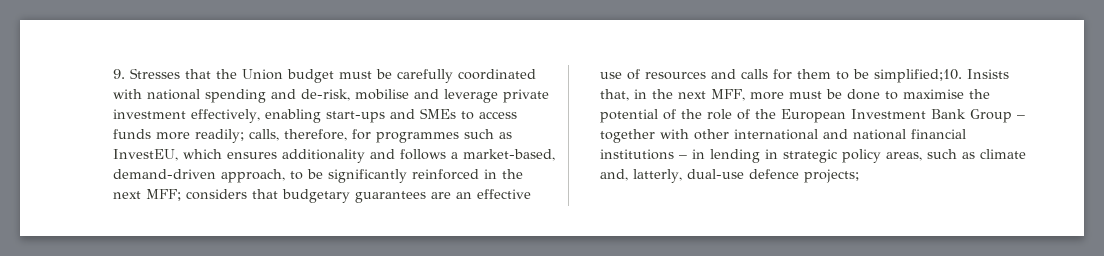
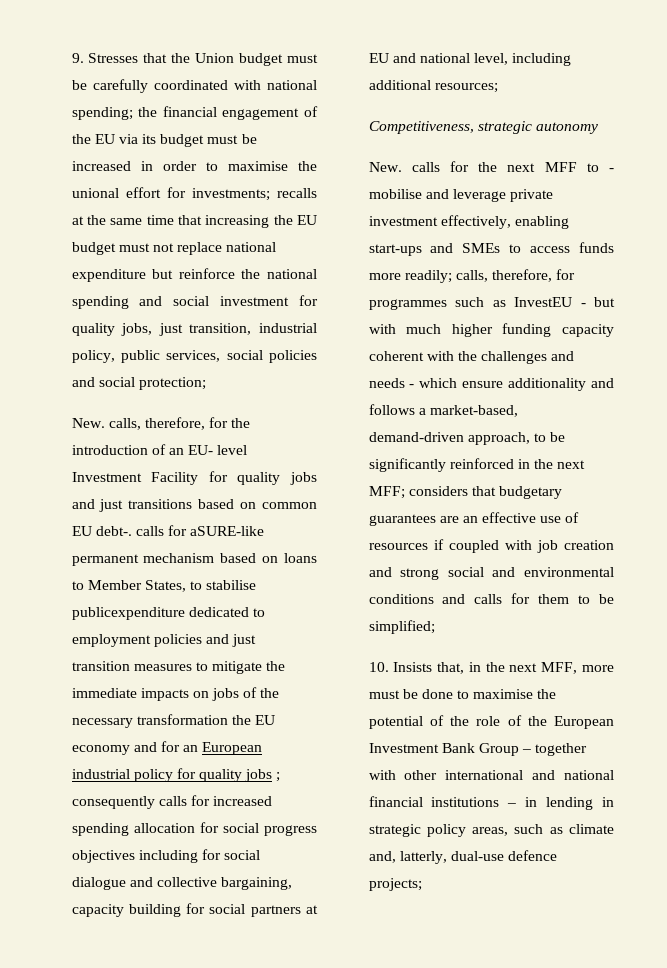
[204,89,350,103] spending and de-risk, -> [71,106,318,120] [71,134,257,147] [71,161,317,171] [71,187,317,201] [71,215,317,228] [71,242,277,255] [71,268,317,282] [71,295,318,309] [71,323,317,336] [71,350,317,363] [71,377,206,390] [71,417,251,430] [71,444,248,455] [71,471,317,485] [71,499,317,512] [71,525,265,536] [71,553,317,566] [71,580,257,592] [71,607,265,620] [71,634,257,647] [71,661,286,674] [71,687,280,701] [71,714,276,728] [71,741,263,755] [71,768,281,782] [71,795,273,809] [71,822,317,836] [71,849,261,863] [71,877,293,890] [71,903,318,917] [368,53,572,66] [368,80,498,93] [368,121,598,134] [368,161,614,172] spending; the financial engagement of the EU via its budget must be increased in order to maximise the unional effort for investments; recalls at the same time that increasing the EU budget must not replace national expenditure but reinforce the national spending and social investment for quality jobs, just transition, industrial policy, public services, social policies and social protection; // New. calls, therefore, for the introduction of an EU- level Investment Facility for quality jobs and just transitions based on common EU debt-. calls for aSURE-like permanent mechanism based on loans to Member States, to stabilise publicexpenditure dedicated to employment policies and just transition measures to mitigate the immediate impacts on jobs of the necessary transformation the EU economy and for an European industrial policy for quality jobs ; consequently calls for increased spending allocation for social progress objectives including for social dialogue and collective bargaining, capacity building for social partners at EU and national level, including additional resources; // Competitiveness, strategic autonomy // New. calls for the next MFF to -
[112,149,277,161] InvestEU, which ensures -> [514,297,615,307] [368,323,614,337] [368,351,575,364] [368,378,504,388] InvestEU - but with much higher funding capacity coherent with the challenges and needs - which ensure
(706, 75) none -> [433,539,614,553] [368,567,614,580] [368,594,434,604] if coupled with job creation and strong social and environmental conditions
[873,69,962,83] simplified;10. -> [368,620,435,634] [368,662,389,672] simplified; // 10.

